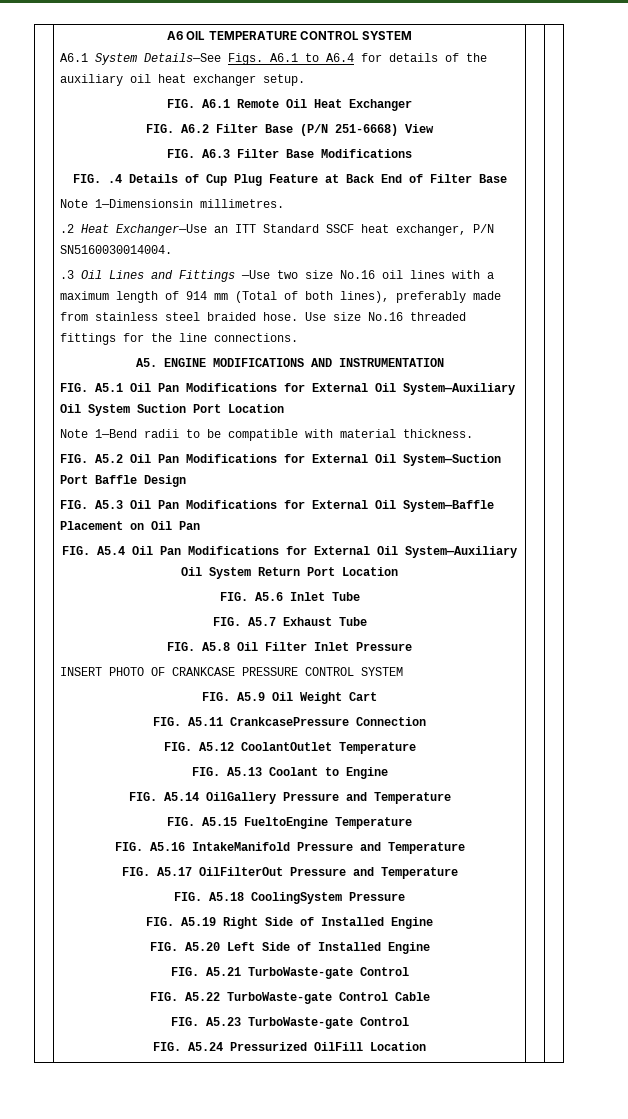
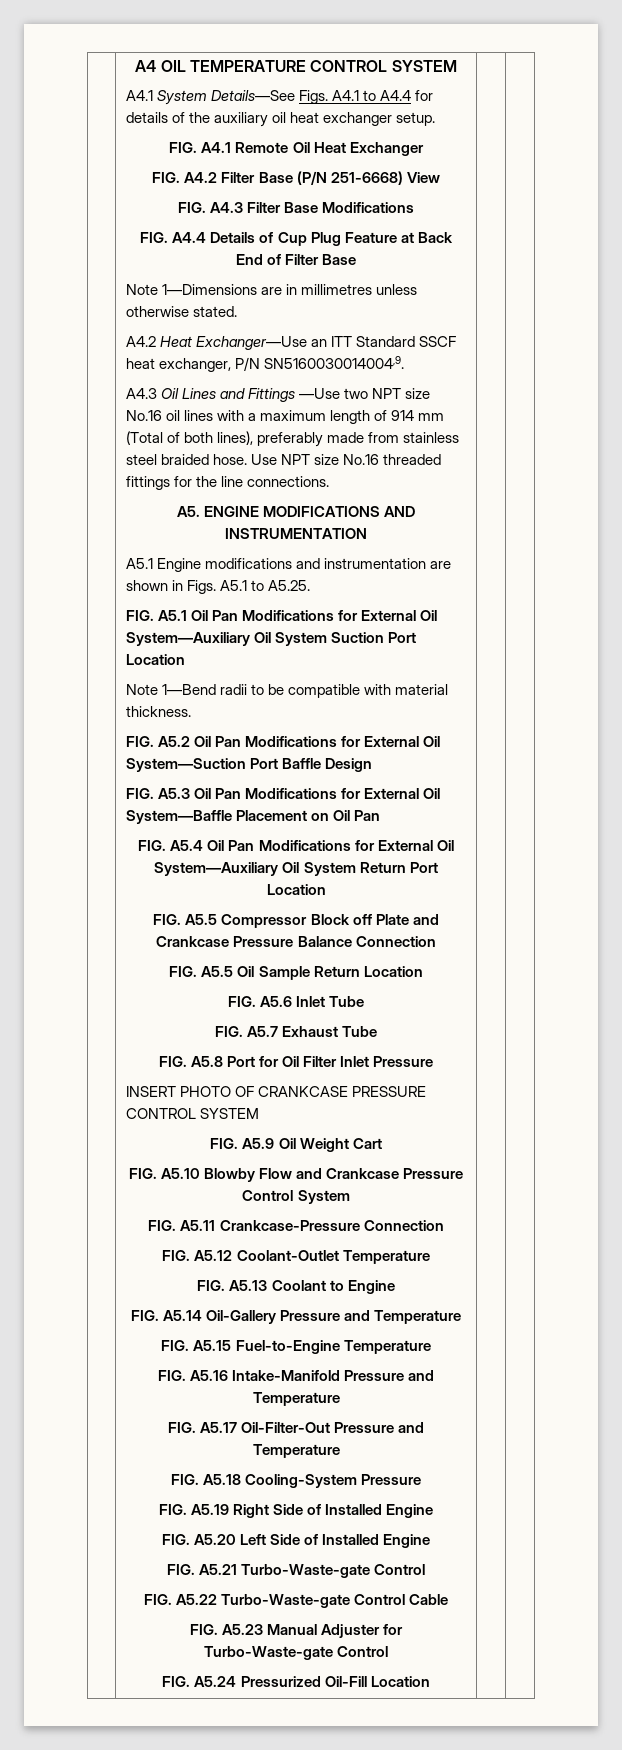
[167,31,184,40] | A6 -> [135,60,157,72] | A4
[59,53,88,62] A6.1 -> [125,90,153,101] A4.1
[269,53,354,62] A6.1 to A6.4 -> [331,90,411,101] A4.1 to A4.4
[202,99,230,108] A6.1 -> [201,142,232,153] A4.1
[181,124,209,133] A6.2 -> [184,172,218,183] A4.2
[202,149,230,158] A6.3 -> [209,202,243,213] A4.3
[107,174,122,183] .4 -> [172,232,207,243] A4.4
[94,199,284,208] [59,224,74,233] 1—Dimensionsin millimetres. // .2 -> [161,284,417,295] [125,306,237,317] [125,336,156,347] 1—Dimensions are in millimetres unless otherwise stated. // A4.2
[59,245,172,254] [59,270,74,279] SN5160030014004. // .3 -> [263,356,404,369] [125,388,157,399] SN5160030014004,9. // A4.3
(298, 274) none -> [371,388,401,399] NPT
(326, 316) none -> [280,454,310,465] NPT
(444, 362) none -> [125,558,451,572] [125,580,310,594] // A5.1 Engine modifications and instrumentation are shown in Figs. A5.1 to A5.25.
(398, 571) none -> [153,914,439,928] [156,936,436,947] [169,966,423,980] // FIG. A5.5 Compressor Block off Plate and Crankcase Pressure Balance Connection // FIG. A5.5 Oil Sample Return Location
(230, 646) none -> [226,1056,279,1067] Port for
(377, 696) none -> [128,1168,464,1182] [242,1190,350,1204] // FIG. A5.10 Blowby Flow and Crankcase Pressure Control System
[230,717,349,726] CrankcasePressure -> [219,1220,360,1231] Crankcase-Pressure
[240,742,332,751] CoolantOutlet -> [236,1250,339,1261] Coolant-Outlet
[205,792,276,804] OilGallery -> [205,1310,276,1324] Oil-Gallery
[244,817,328,829] FueltoEngine -> [235,1340,340,1354] Fuel-to-Engine
[191,842,290,851] IntakeManifold -> [232,1370,340,1381] Intake-Manifold
[198,867,283,876] OilFilterOut -> [241,1422,330,1433] Oil-Filter-Out
[251,892,342,904] CoolingSystem -> [245,1474,358,1488] Cooling-System
[247,967,353,979] TurboWaste-gate -> [241,1564,371,1578] Turbo-Waste-gate
[226,992,332,1004] TurboWaste-gate -> [221,1594,350,1608] Turbo-Waste-gate
[247,1017,353,1029] TurboWaste-gate -> [267,1624,404,1638] [203,1646,333,1660] Manual Adjuster for Turbo-Waste-gate
[313,1042,363,1051] OilFill -> [324,1676,367,1687] Oil-Fill

